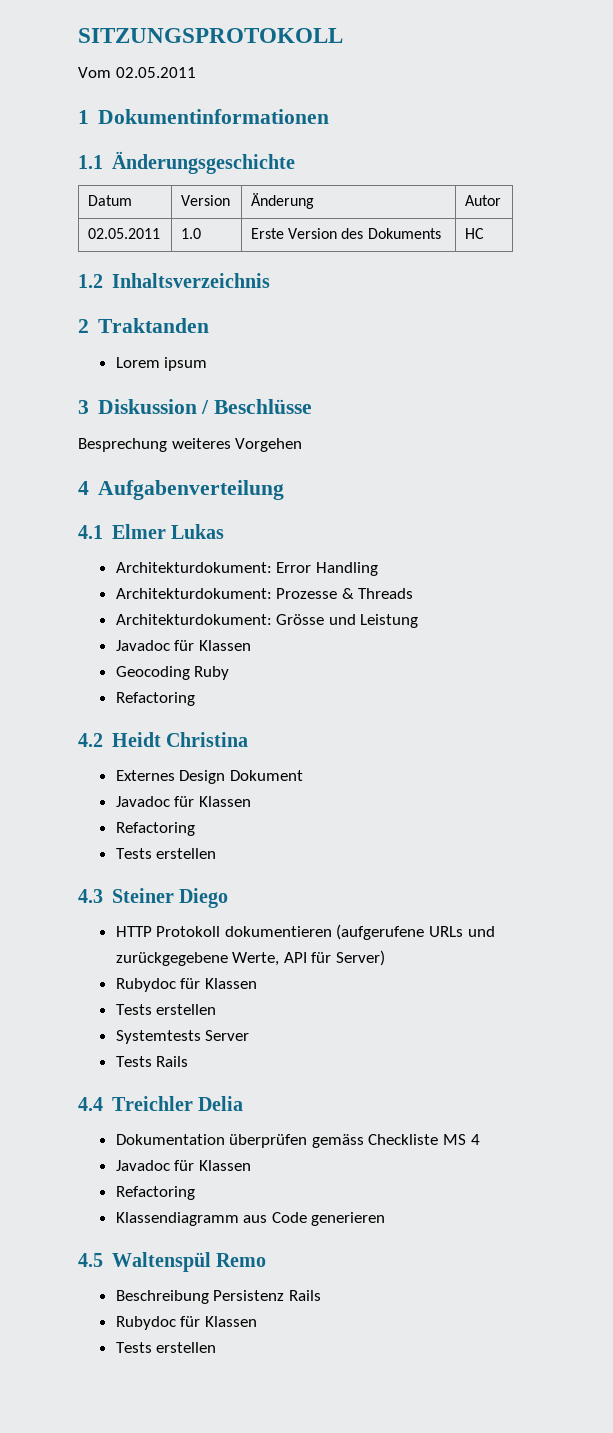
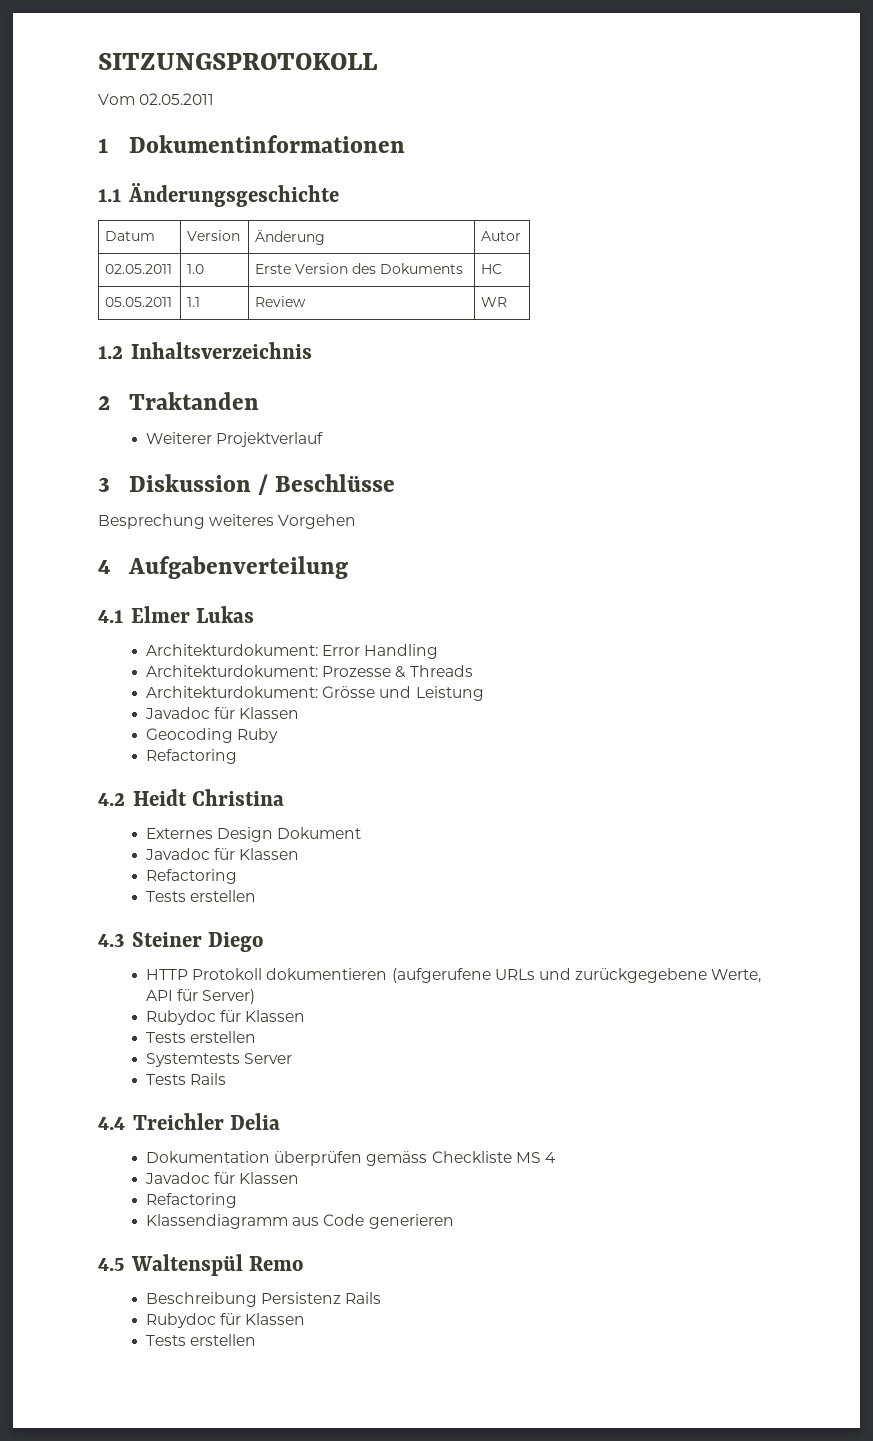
(485, 233) none -> [105,297,173,307] [187,297,201,307] [255,296,307,307] [481,297,508,307] // 05.05.2011 | 1.1 | Review | WR
[115,357,208,371] Lorem ipsum -> [145,432,324,447] Weiterer Projektverlauf

